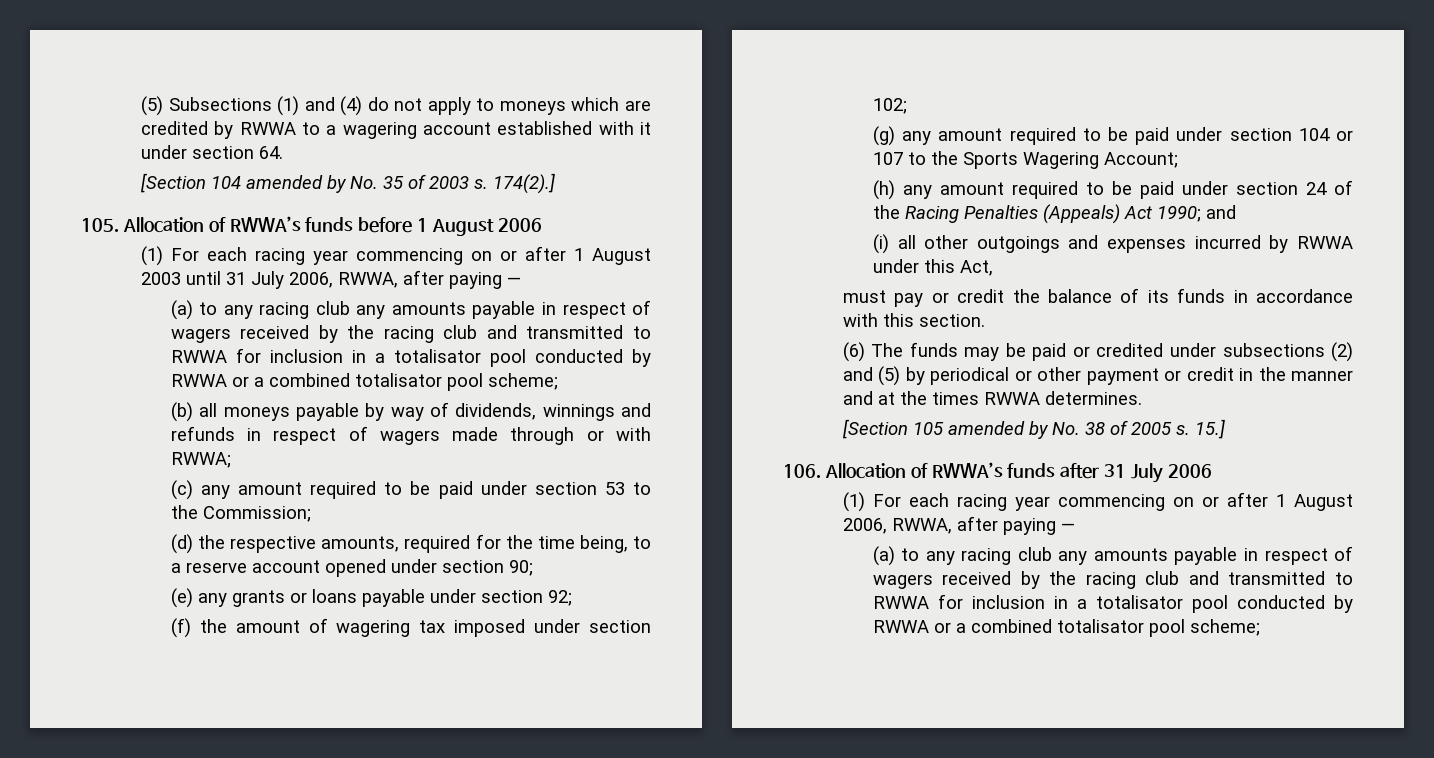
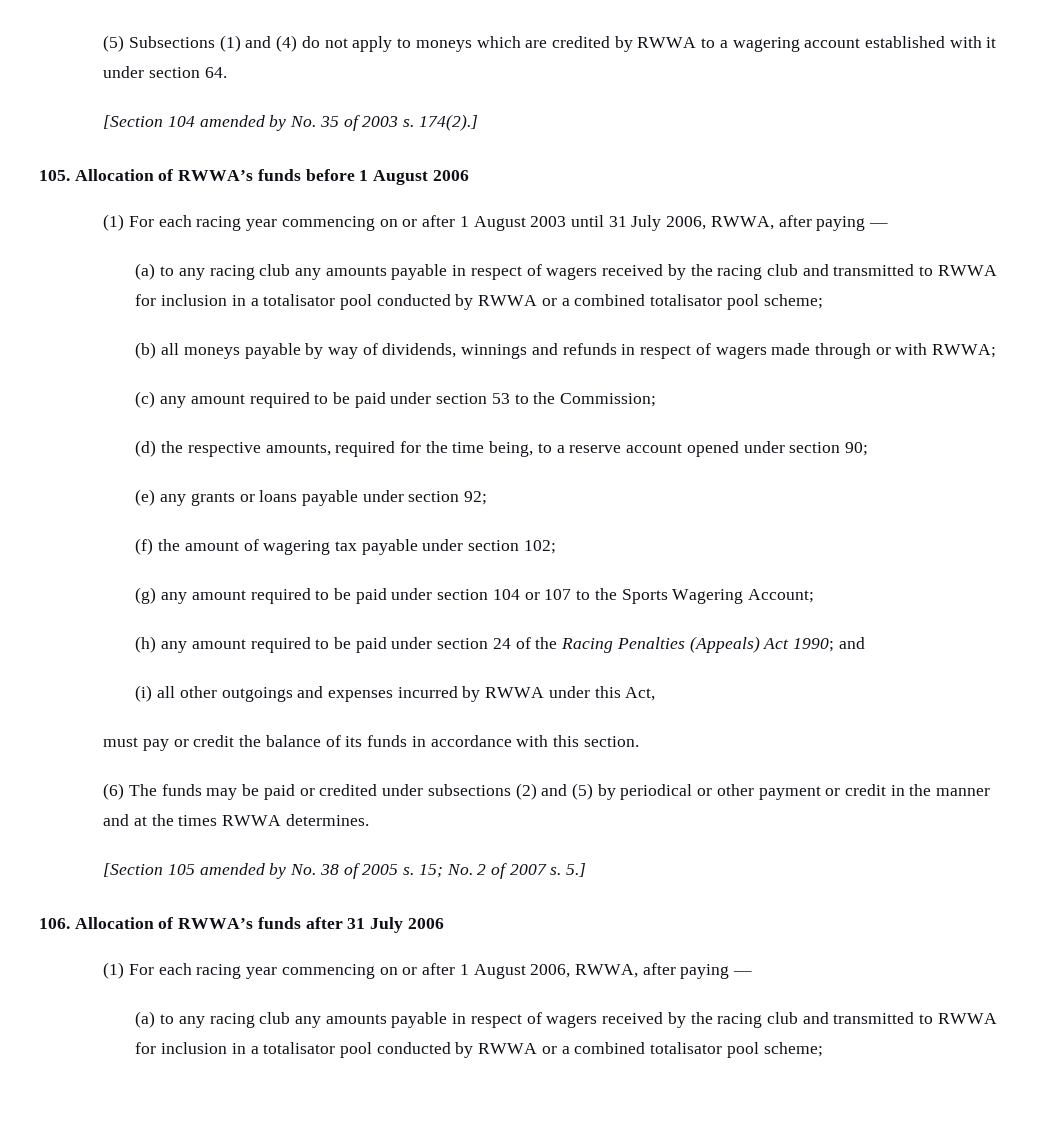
[454,619,526,637] imposed -> [361,539,418,555] payable
[1194,419,1225,439] 15.] -> [418,863,587,879] 15; No. 2 of 2007 s. 5.]

